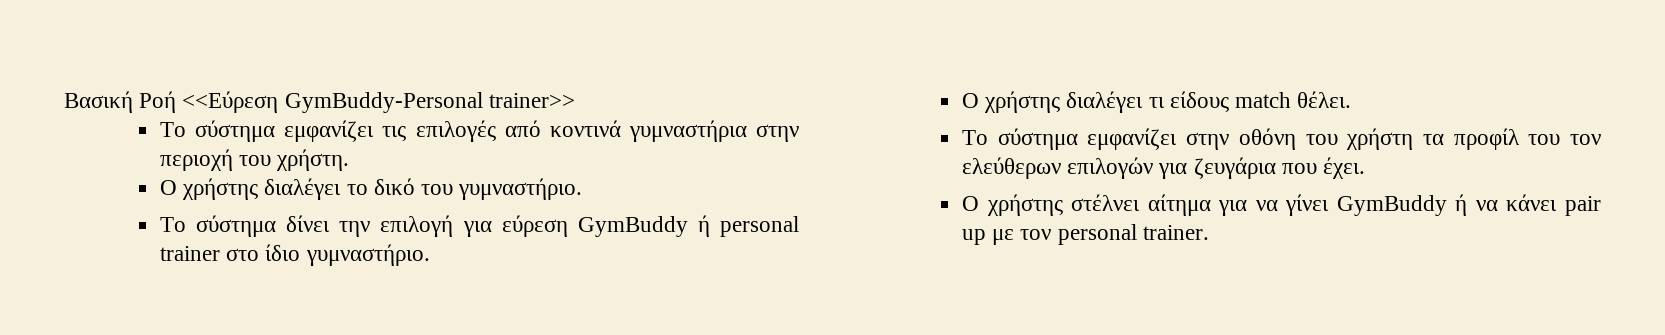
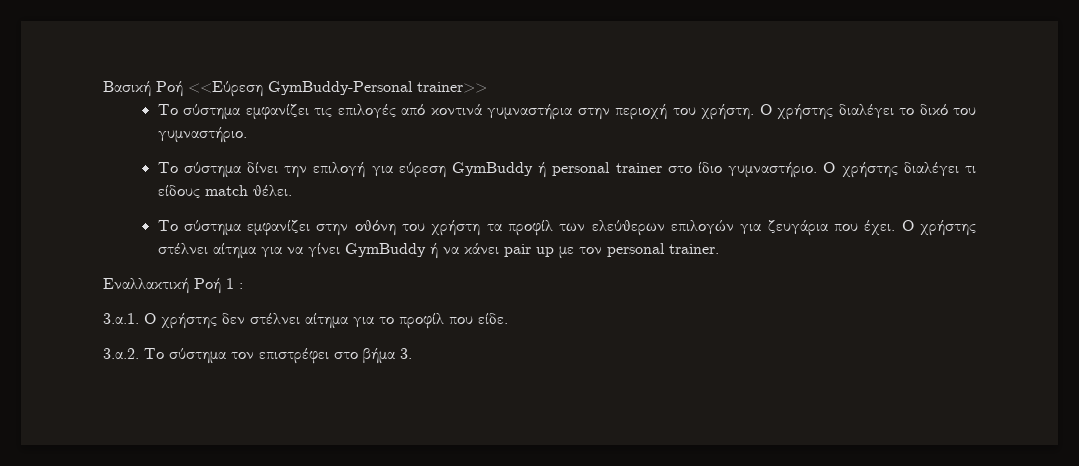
(350, 160) // -> (755, 112) none
(430, 255) // -> (818, 170) none
[1528,133,1601,145] του τον -> [559,223,586,231] των
(1366, 168) // -> (896, 227) none
(1209, 232) none -> [103,278,243,294] [103,313,508,329] [103,348,412,364] // Εναλλακτική Ροή 1 : // 3.α.1. Ο χρήστης δεν στέλνει αίτημα για το προφίλ που είδε. // 3.α.2. Το σύστημα τον επιστρέφει στο βήμα 3.

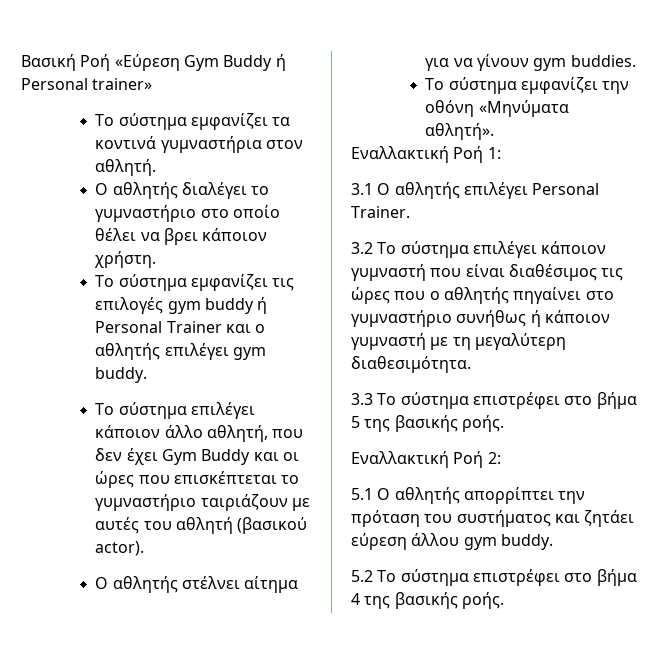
[188,81,487,97] <<Εύρεση GymBuddy-Personal trainer>> -> [114,54,286,71] [21,78,153,90] [95,113,291,130] [95,136,303,153] [95,159,157,176] [95,182,270,199] [95,205,280,222] [95,228,268,245] [94,251,157,268] «Εύρεση Gym Buddy ή Personal trainer» // Το σύστημα εμφανίζει τα κοντινά γυμναστήρια στον αθλητή. // Ο αθλητής διαλέγει το γυμναστήριο στο οποίο θέλει να βρει κάποιον χρήστη.
[401,104,977,120] [157,127,247,143] [157,162,976,178] [157,185,292,198] [157,220,976,236] [157,243,719,259] [103,278,243,294] [103,313,508,329] [103,348,412,364] από κοντινά γυμναστήρια στην περιοχή του χρήστη. Ο χρήστης διαλέγει το δικό του γυμναστήριο. // Το σύστημα δίνει την επιλογή για εύρεση GymBuddy ή personal trainer στο ίδιο γυμναστήριο. Ο χρήστης διαλέγει τι είδους match θέλει. // Το σύστημα εμφανίζει στην οθόνη του χρήστη τα προφίλ των ελεύθερων επιλογών για ζευγάρια που έχει. Ο χρήστης στέλνει αίτημα για να γίνει GymBuddy ή να κάνει pair up με τον personal trainer. // Εναλλακτική Ροή 1 : // 3.α.1. Ο χρήστης δεν στέλνει αίτημα για το προφίλ που είδε. // 3.α.2. Το σύστημα τον επιστρέφει στο βήμα 3. -> [167,297,268,314] [95,321,266,333] [95,343,266,360] [95,367,148,383] [95,402,255,419] [95,425,304,442] [95,448,299,465] [95,471,300,488] [95,494,310,511] [95,517,308,534] [95,541,145,556] [95,576,299,593] [425,54,636,71] [425,77,630,94] [425,100,569,117] [425,123,495,140] [351,146,501,163] [351,182,600,199] [351,206,410,218] [351,241,607,258] [351,264,624,281] [351,287,614,304] [351,310,610,327] [351,333,566,350] [351,356,471,373] [351,392,637,409] [351,415,504,432] [351,451,501,468] [351,487,586,504] [351,510,635,527] [351,533,553,550] [351,569,637,586] [351,592,504,609] gym buddy ή Personal Trainer και ο αθλητής επιλέγει gym buddy. // Το σύστημα επιλέγει κάποιον άλλο αθλητή, που δεν έχει Gym Buddy και οι ώρες που επισκέπτεται το γυμναστήριο ταιριάζουν με αυτές του αθλητή (βασικού actor). // Ο αθλητής στέλνει αίτημα για να γίνουν gym buddies. // Το σύστημα εμφανίζει την οθόνη «Μηνύματα αθλητή». // Εναλλακτική Ροή 1: // 3.1 Ο αθλητής επιλέγει Personal Trainer. // 3.2 Το σύστημα επιλέγει κάποιον γυμναστή που είναι διαθέσιμος τις ώρες που ο αθλητής πηγαίνει στο γυμναστήριο συνήθως ή κάποιον γυμναστή με τη μεγαλύτερη διαθεσιμότητα. // 3.3 Το σύστημα επιστρέφει στο βήμα 5 της βασικής ροής. // Εναλλακτική Ροή 2: // 5.1 Ο αθλητής απορρίπτει την πρόταση του συστήματος και ζητάει εύρεση άλλου gym buddy. // 5.2 Το σύστημα επιστρέφει στο βήμα 4 της βασικής ροής.

